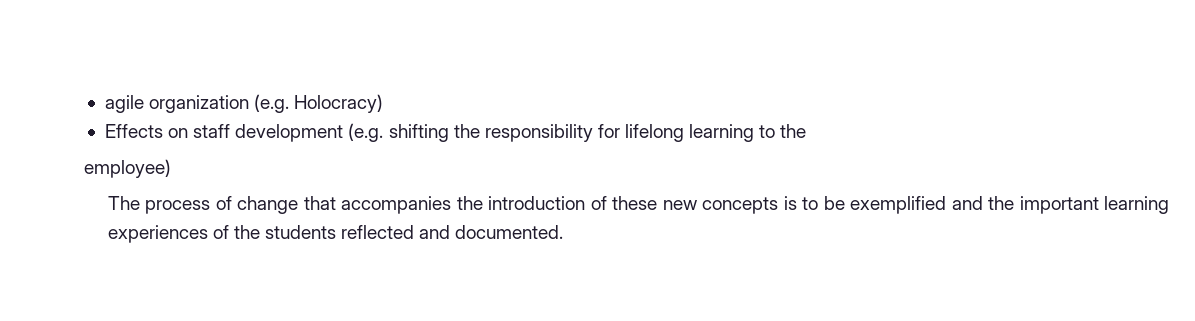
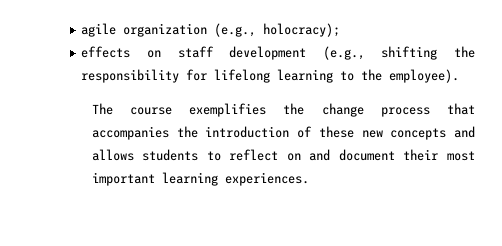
[254,94,384,113] [104,124,163,138] (e.g. Holocracy) // Effects -> [214,23,341,37] [81,46,131,58] (e.g., holocracy); // effects
[348,123,384,142] (e.g. -> [322,46,365,60] (e.g.,
[84,159,171,178] // employee) -> [389,69,460,83] employee).
[145,196,299,214] process of change -> [130,103,430,117] course exemplifies the change process
[783,196,1170,214] [107,225,564,243] is to be exemplified and the important learning experiences of the students reflected and documented. -> [454,126,475,138] [91,149,475,161] [91,172,309,186] and allows students to reflect on and document their most important learning experiences.

